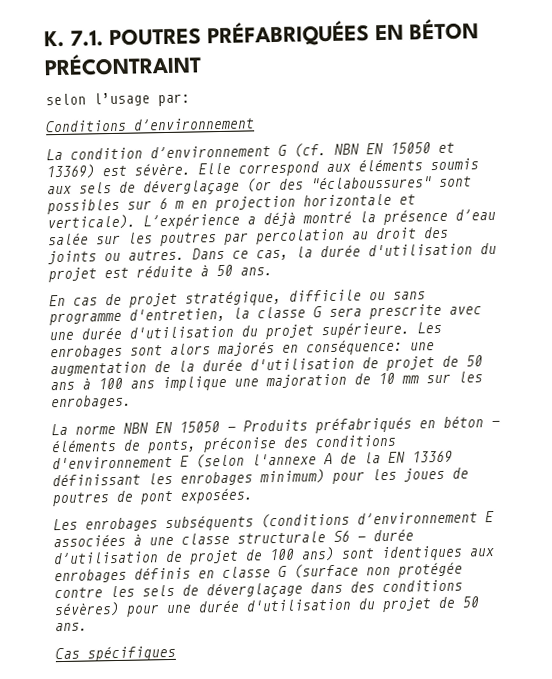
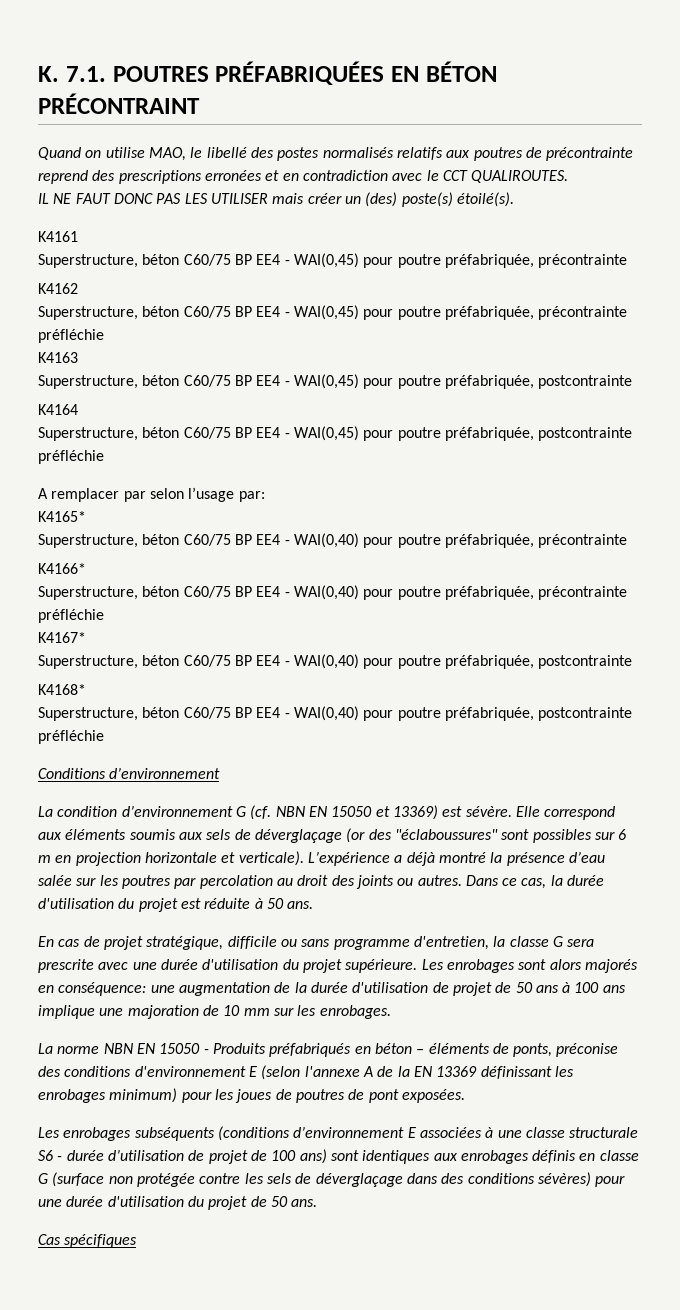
[45,92,190,107] selon l’usage par: -> [38,147,634,161] [38,170,569,184] [38,192,514,207] [38,231,78,242] [38,253,628,268] [38,283,78,294] [38,305,628,320] [38,329,104,343] [38,352,78,363] [38,374,633,389] [38,404,78,415] [38,426,633,441] [38,450,104,464] [38,487,265,502] [38,511,86,522] [38,533,628,548] [38,563,86,574] [38,585,628,600] [38,609,104,623] [38,632,86,643] [38,654,633,669] [38,684,86,695] [38,706,633,721] [38,730,104,744] Quand on utilise MAO, le libellé des postes normalisés relatifs aux poutres de précontrainte reprend des prescriptions erronées et en contradiction avec le CCT QUALIROUTES. // IL NE FAUT DONC PAS LES UTILISER mais créer un (des) poste(s) étoilé(s). // K4161 // Superstructure, béton C60/75 BP EE4 - WAI(0,45) pour poutre préfabriquée, précontrainte // K4162 // Superstructure, béton C60/75 BP EE4 - WAI(0,45) pour poutre préfabriquée, précontrainte préfléchie // K4163 // Superstructure, béton C60/75 BP EE4 - WAI(0,45) pour poutre préfabriquée, postcontrainte // K4164 // Superstructure, béton C60/75 BP EE4 - WAI(0,45) pour poutre préfabriquée, postcontrainte préfléchie // A remplacer par selon l’usage par: // K4165* // Superstructure, béton C60/75 BP EE4 - WAI(0,40) pour poutre préfabriquée, précontrainte // K4166* // Superstructure, béton C60/75 BP EE4 - WAI(0,40) pour poutre préfabriquée, précontrainte préfléchie // K4167* // Superstructure, béton C60/75 BP EE4 - WAI(0,40) pour poutre préfabriquée, postcontrainte // K4168* // Superstructure, béton C60/75 BP EE4 - WAI(0,40) pour poutre préfabriquée, postcontrainte préfléchie

